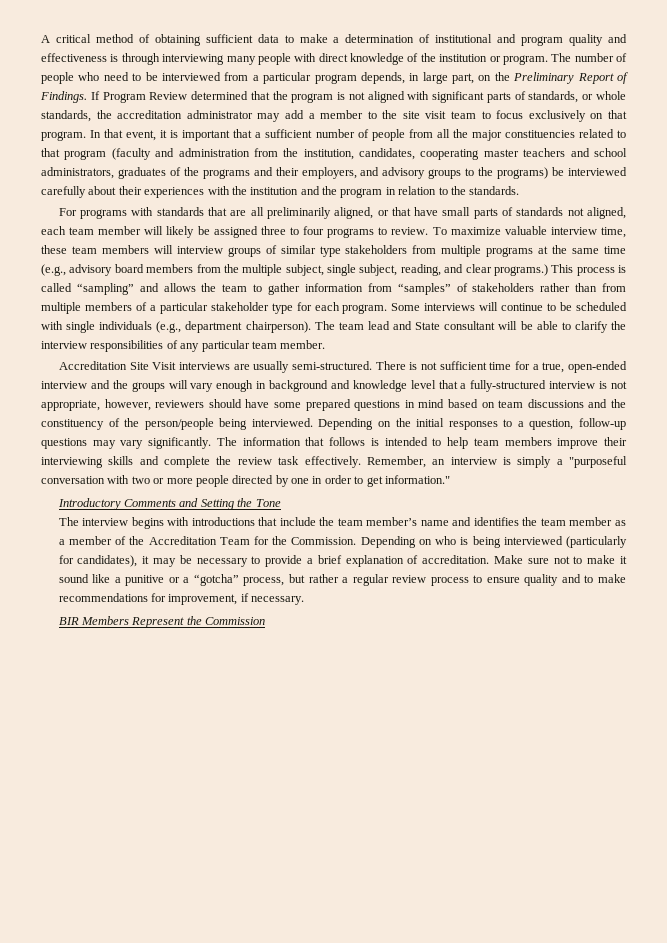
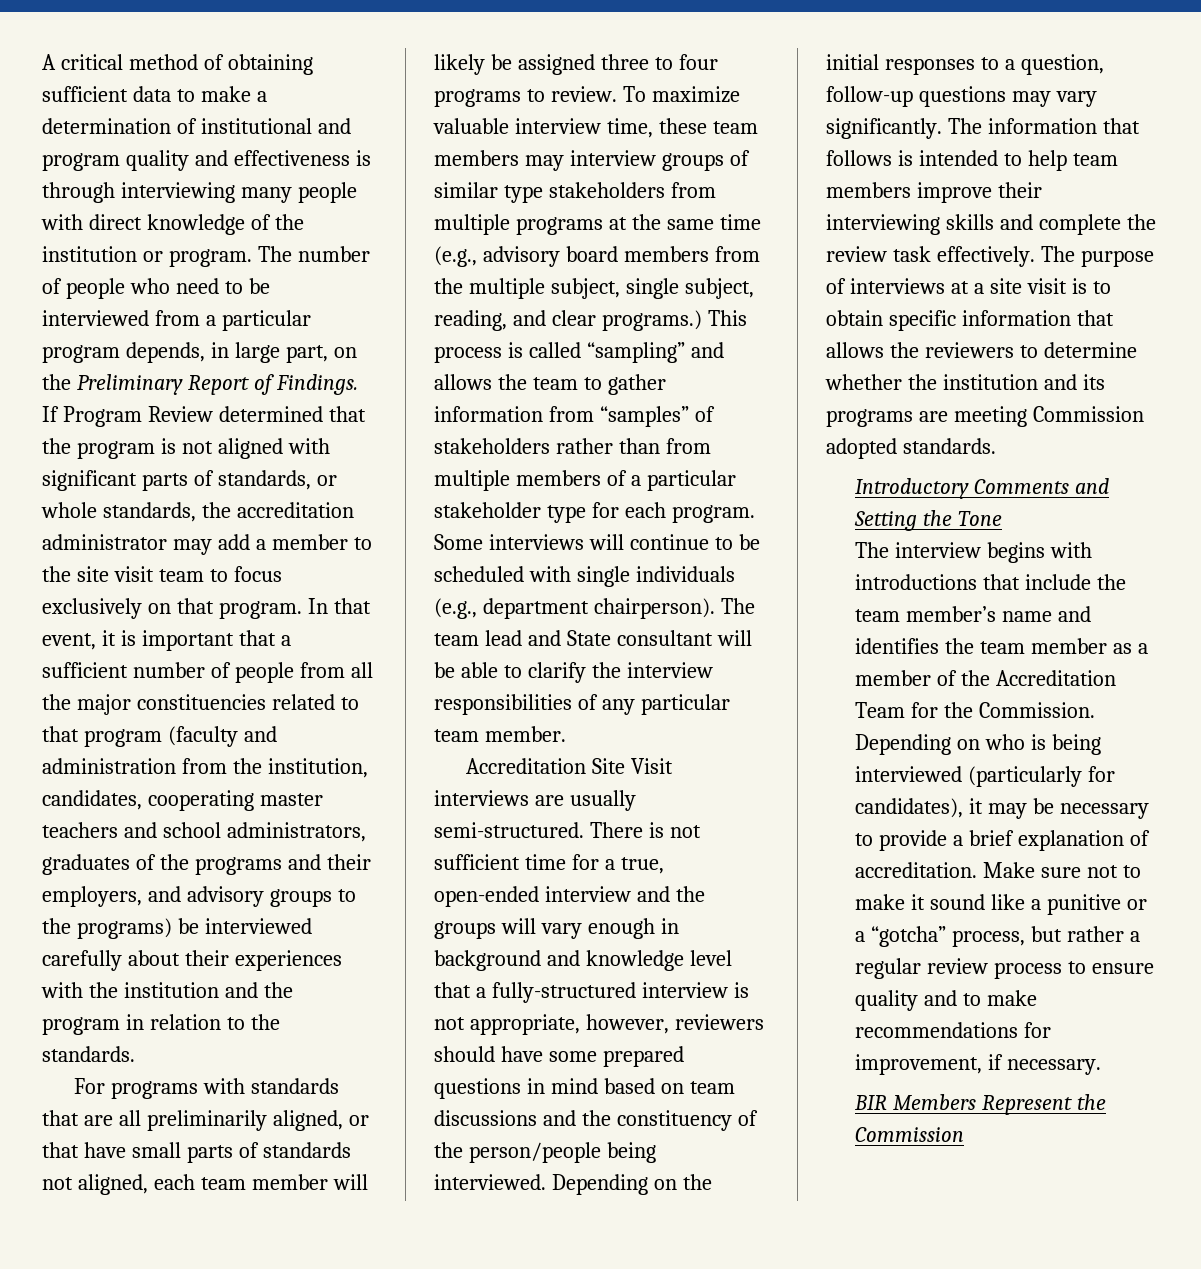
[153,245,173,254] will -> [524,155,564,171] may
[366,456,627,468] [41,475,450,487] Remember, an interview is simply a "purposeful conversation with two or more people directed by one in order to get information." -> [1040,246,1154,267] [826,278,1111,294] [826,310,1114,331] [826,342,1137,358] [825,374,1105,390] [826,406,1144,427] [826,438,996,459] The purpose of interviews at a site visit is to obtain specific information that allows the reviewers to determine whether the institution and its programs are meeting Commission adopted standards.

